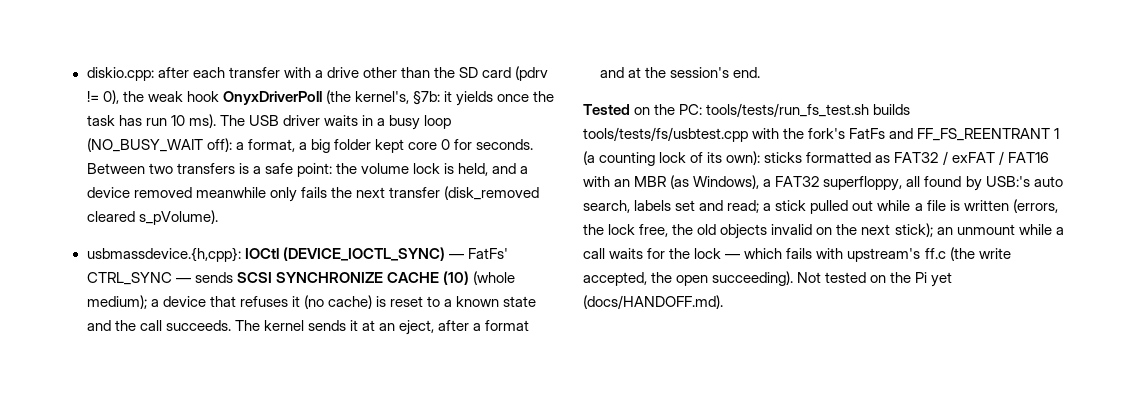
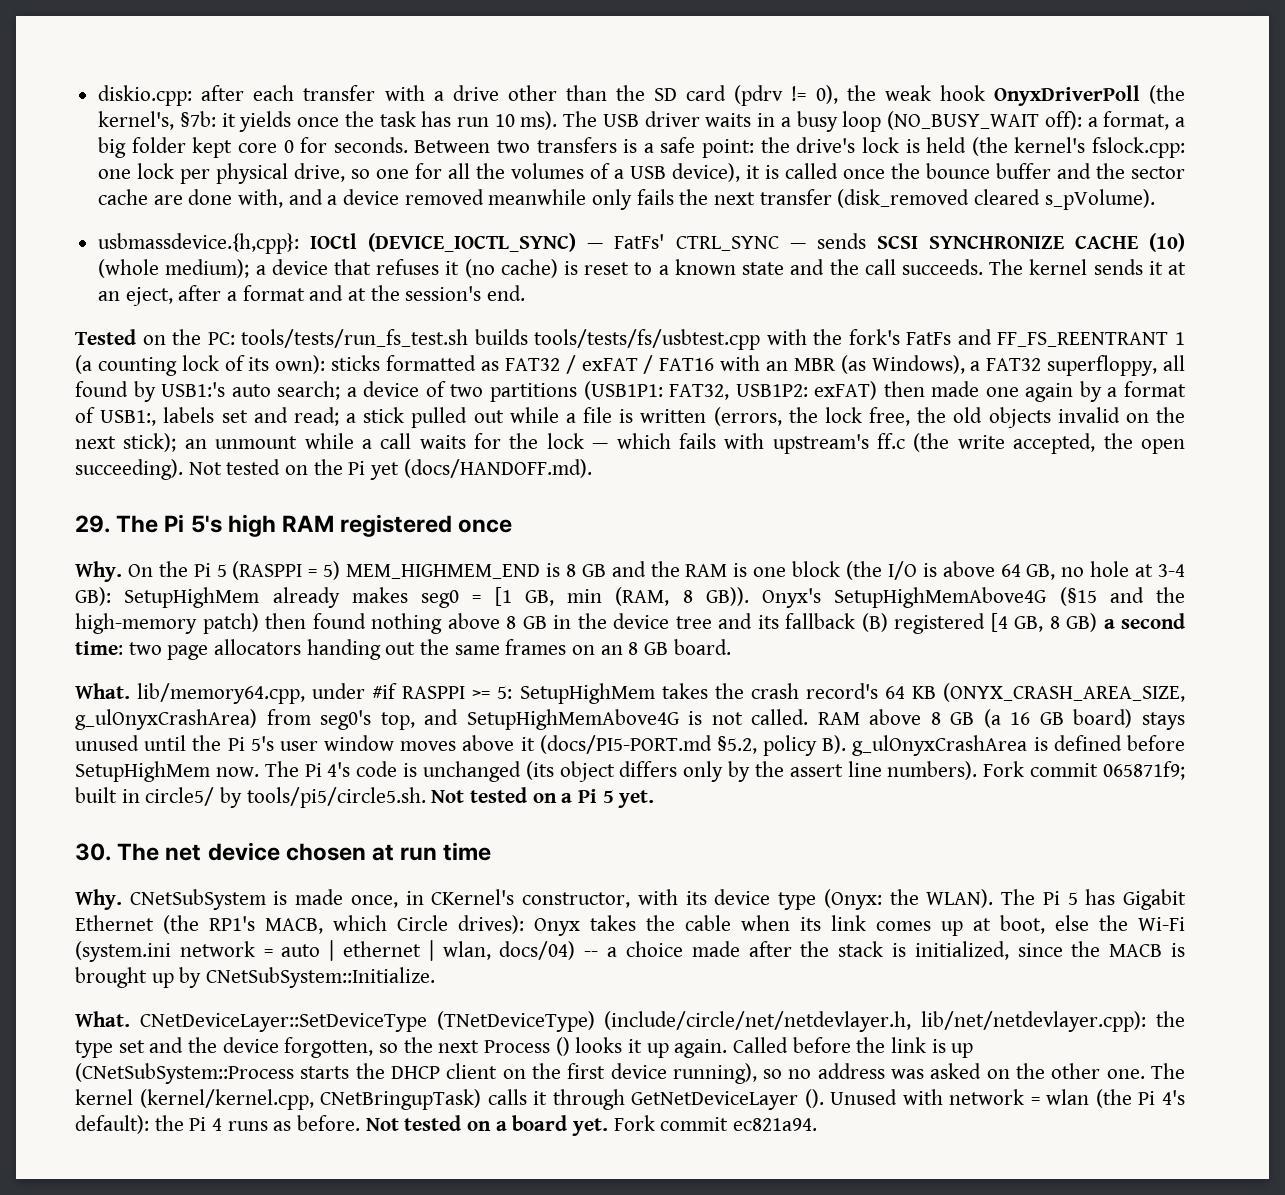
[360,163,409,174] volume -> [796,137,856,153] drive's
[458,163,489,176] held, -> [926,137,1186,158] [98,163,1186,184] [98,189,284,208] held (the kernel's fslock.cpp: one lock per physical drive, so one for all the volumes of a USB device), it is called once the bounce buffer and the sector cache are done with,
[985,176,1063,187] [583,200,630,213] USB:'s auto search, -> [161,381,1186,402] [75,407,157,426] USB1:'s auto search; a device of two partitions (USB1P1: FAT32, USB1P2: exFAT) then made one again by a format of USB1:,
(723, 302) none -> [75,514,513,537] [75,561,1186,582] [75,587,1185,608] [75,613,1185,634] [75,639,731,660] [75,683,1185,704] [75,709,1185,730] [75,735,1185,756] [75,761,1186,782] [75,787,655,808] [75,842,492,861] [75,889,1186,910] [75,915,1185,936] [75,940,1186,962] [75,967,436,988] [75,1011,1186,1032] [75,1037,974,1058] [75,1063,1185,1084] [75,1089,1185,1110] [75,1115,818,1136] // 29. The Pi 5's high RAM registered once // Why. On the Pi 5 (RASPPI = 5) MEM_HIGHMEM_END is 8 GB and the RAM is one block (the I/O is above 64 GB, no hole at 3-4 GB): SetupHighMem already makes seg0 = [1 GB, min (RAM, 8 GB)). Onyx's SetupHighMemAbove4G (§15 and the high-memory patch) then found nothing above 8 GB in the device tree and its fallback (B) registered [4 GB, 8 GB) a second time: two page allocators handing out the same frames on an 8 GB board. // What. lib/memory64.cpp, under #if RASPPI >= 5: SetupHighMem takes the crash record's 64 KB (ONYX_CRASH_AREA_SIZE, g_ulOnyxCrashArea) from seg0's top, and SetupHighMemAbove4G is not called. RAM above 8 GB (a 16 GB board) stays unused until the Pi 5's user window moves above it (docs/PI5-PORT.md §5.2, policy B). g_ulOnyxCrashArea is defined before SetupHighMem now. The Pi 4's code is unchanged (its object differs only by the assert line numbers). Fork commit 065871f9; built in circle5/ by tools/pi5/circle5.sh. Not tested on a Pi 5 yet. // 30. The net device chosen at run time // Why. CNetSubSystem is made once, in CKernel's constructor, with its device type (Onyx: the WLAN). The Pi 5 has Gigabit Ethernet (the RP1's MACB, which Circle drives): Onyx takes the cable when its link comes up at boot, else the Wi-Fi (system.ini network = auto | ethernet | wlan, docs/04) -- a choice made after the stack is initialized, since the MACB is brought up by CNetSubSystem::Initialize. // What. CNetDeviceLayer::SetDeviceType (TNetDeviceType) (include/circle/net/netdevlayer.h, lib/net/netdevlayer.cpp): the type set and the device forgotten, so the next Process () looks it up again. Called before the link is up (CNetSubSystem::Process starts the DHCP client on the first device running), so no address was asked on the other one. The kernel (kernel/kernel.cpp, CNetBringupTask) calls it through GetNetDeviceLayer (). Unused with network = wlan (the Pi 4's default): the Pi 4 runs as before. Not tested on a board yet. Fork commit ec821a94.

